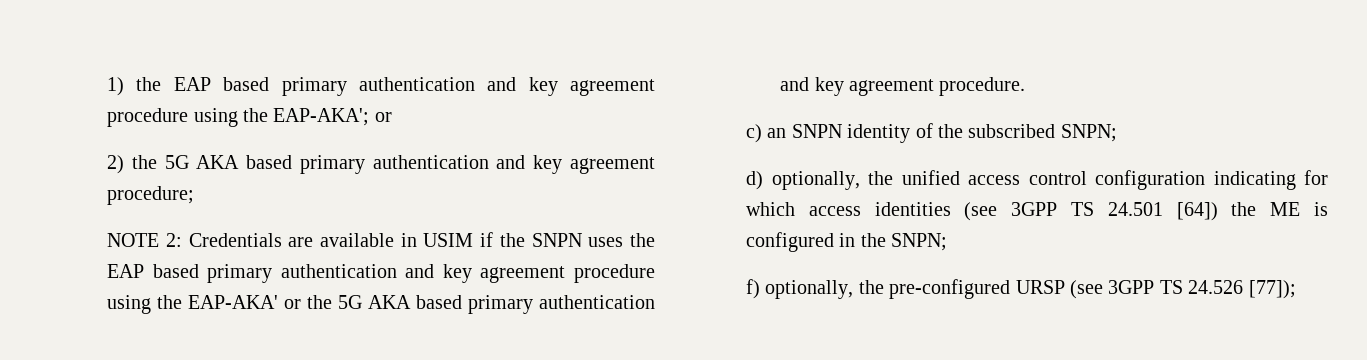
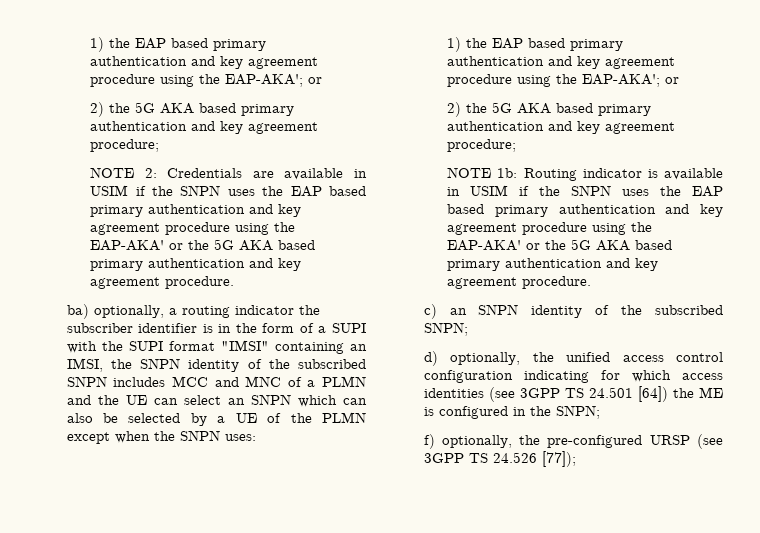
(1026, 86) none -> [66,304,320,319] [66,323,366,333] [66,340,367,354] [66,358,366,372] [66,376,366,387] [66,394,368,407] [66,412,367,426] [66,430,256,444] [447,37,624,52] [447,56,676,69] [447,74,680,87] [447,102,652,117] [447,121,676,134] [447,139,517,152] [447,167,723,181] [447,185,723,197] [447,204,723,217] [447,222,653,235] [447,239,673,251] [447,258,659,271] [447,276,592,289] // ba) optionally, a routing indicator the subscriber identifier is in the form of a SUPI with the SUPI format "IMSI" containing an IMSI, the SNPN identity of the subscribed SNPN includes MCC and MNC of a PLMN and the UE can select an SNPN which can also be selected by a UE of the PLMN except when the SNPN uses: // 1) the EAP based primary authentication and key agreement procedure using the EAP-AKA'; or // 2) the 5G AKA based primary authentication and key agreement procedure; // NOTE 1b: Routing indicator is available in USIM if the SNPN uses the EAP based primary authentication and key agreement procedure using the EAP-AKA' or the 5G AKA based primary authentication and key agreement procedure.

